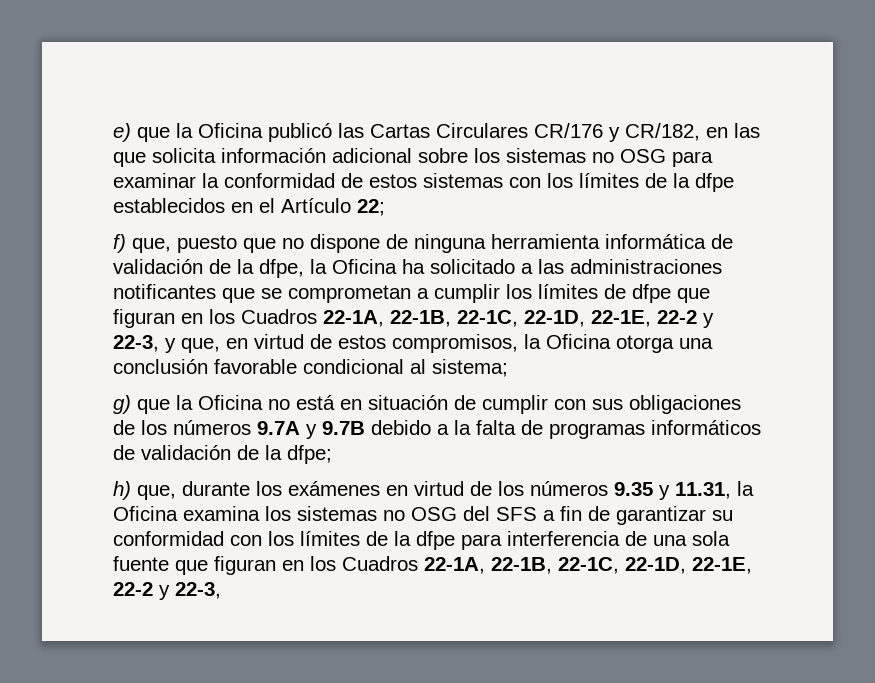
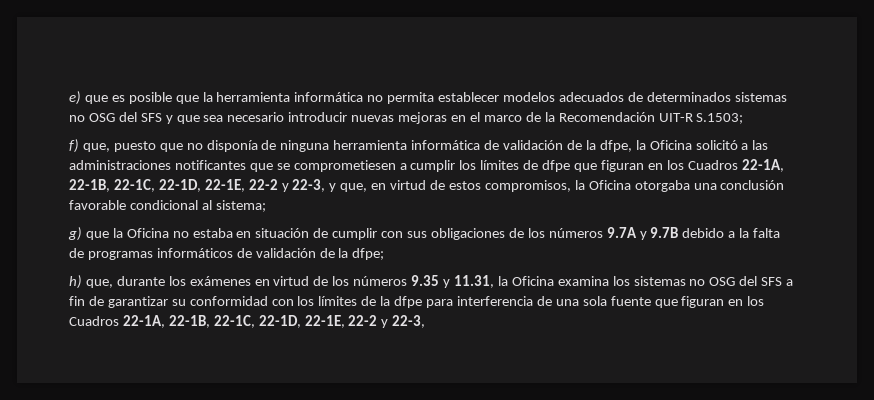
[176,123,760,142] [113,148,713,167] [113,173,734,192] [113,198,385,216] la Oficina publicó las Cartas Circulares CR/176 y CR/182, en las que solicita información adicional sobre los sistemas no OSG para examinar la conformidad de estos sistemas con los límites de la dfpe establecidos en el Artículo 22; -> [111,92,787,104] [69,112,744,124] es posible que la herramienta informática no permita establecer modelos adecuados de determinados sistemas no OSG del SFS y que sea necesario introducir nuevas mejoras en el marco de la Recomendación UIT-R S.1503;
[310,234,380,253] dispone -> [206,140,258,152] disponía
[402,259,515,274] ha solicitado -> [695,140,738,150] solicitó
[288,285,411,303] comprometan -> [293,160,396,172] comprometiesen
[616,335,674,353] otorga -> [634,180,690,192] otorgaba
[296,395,335,410] está -> [192,228,233,238] estaba

